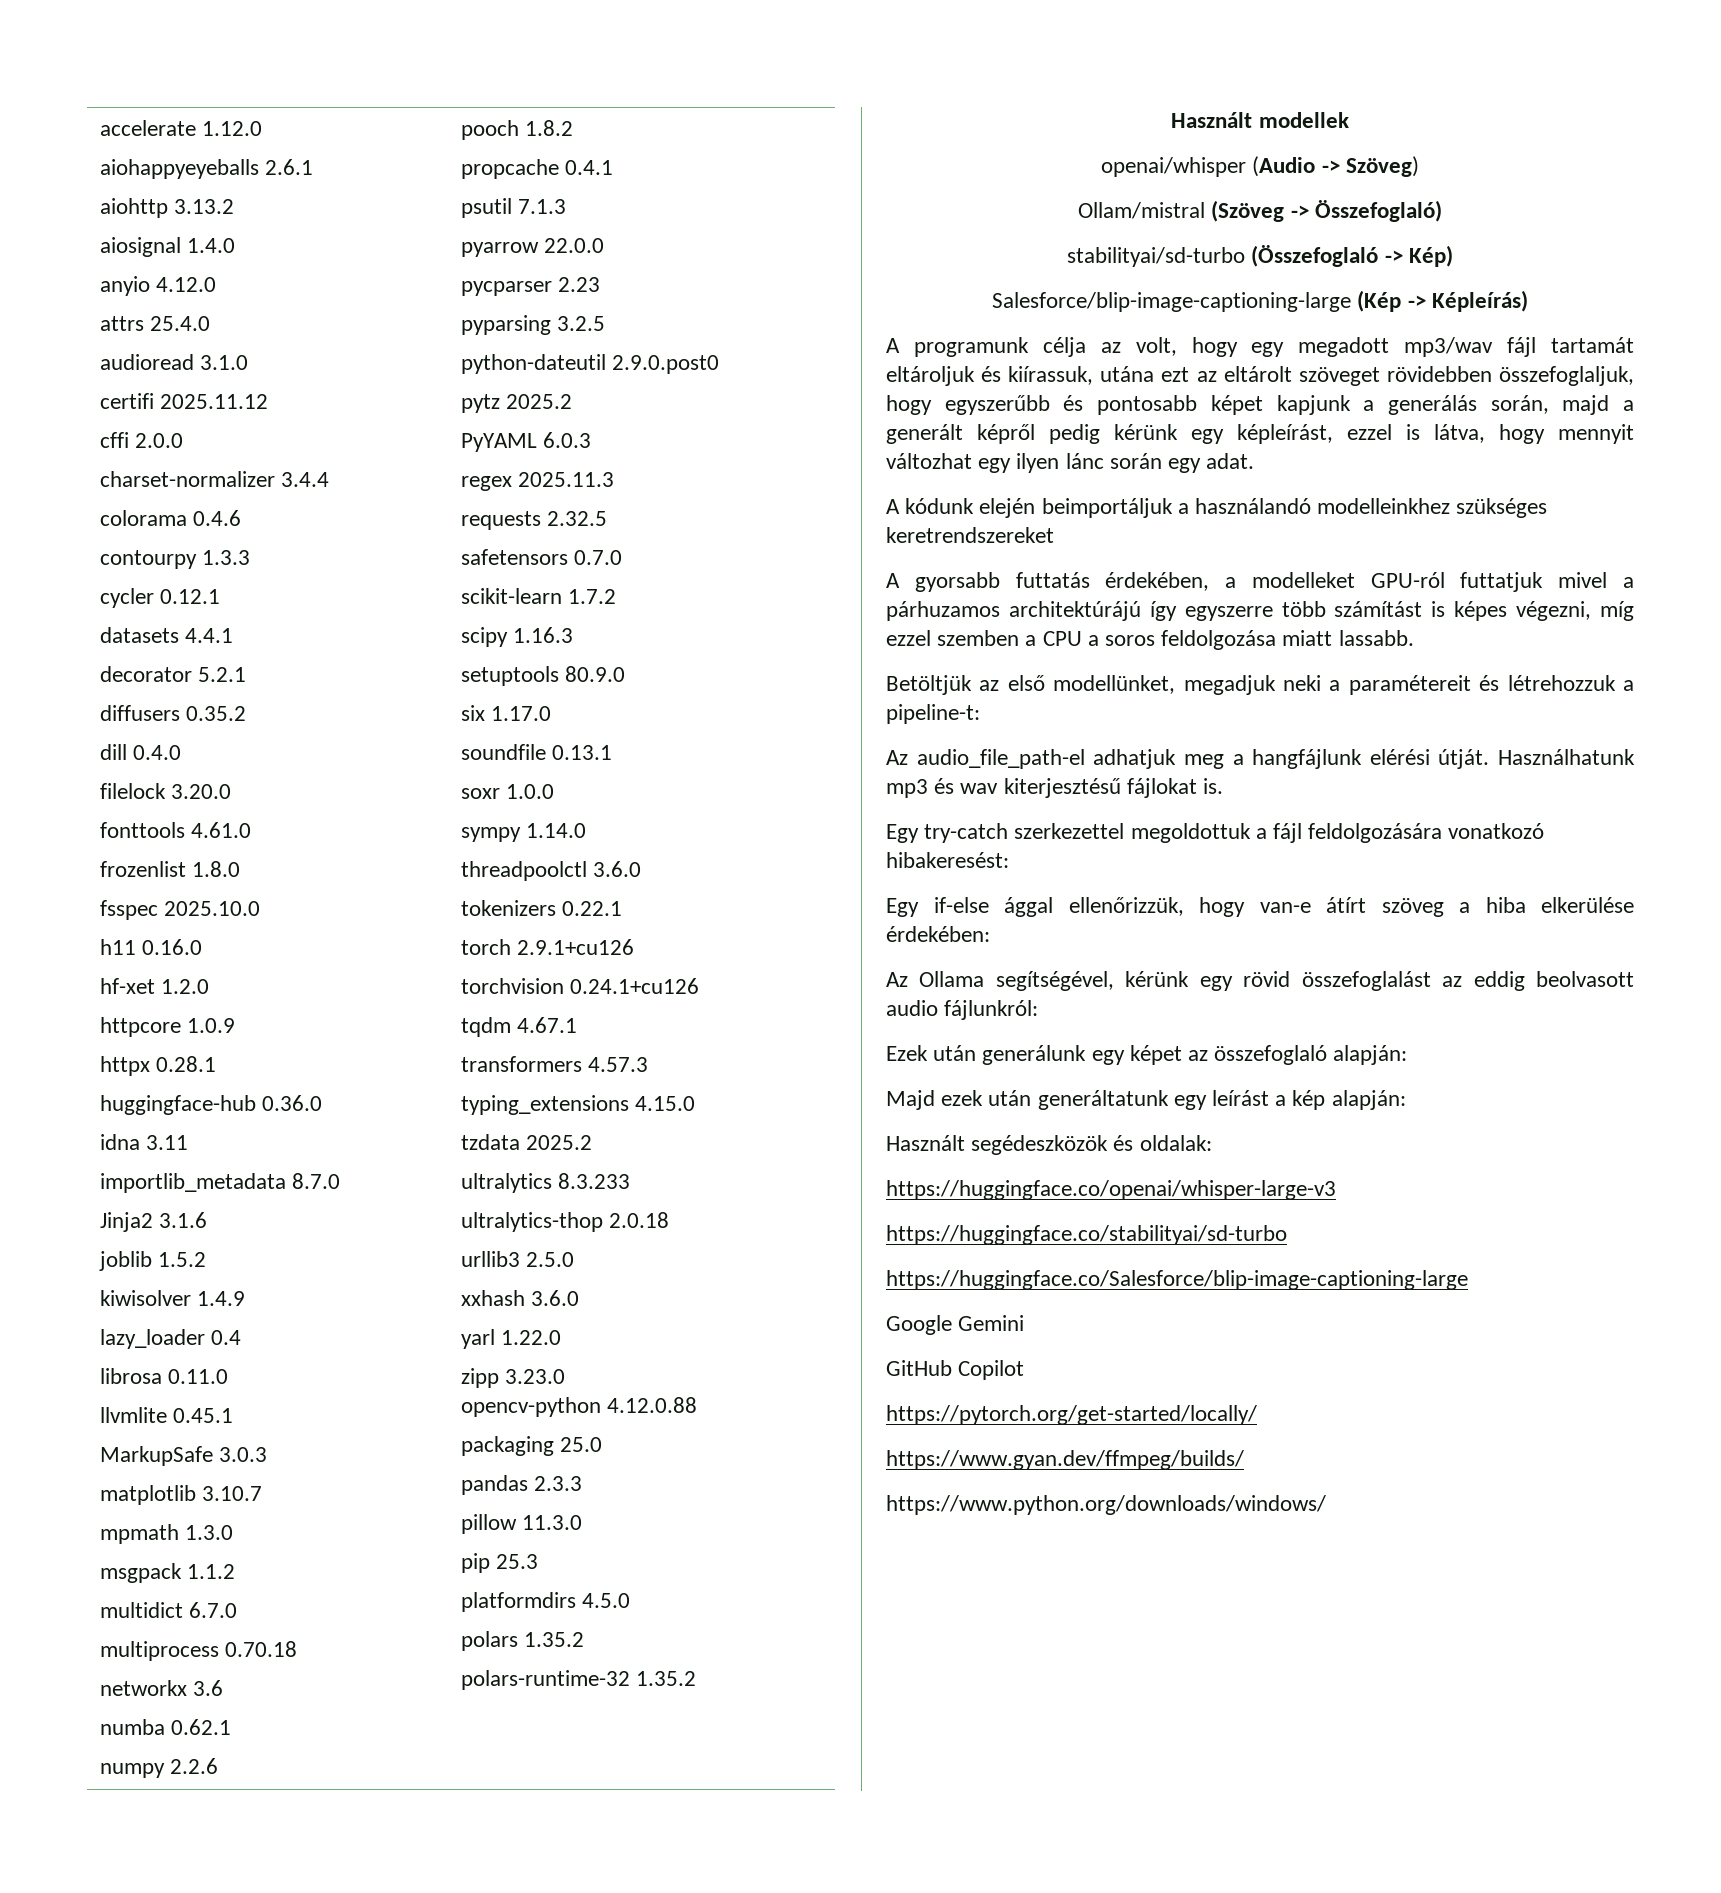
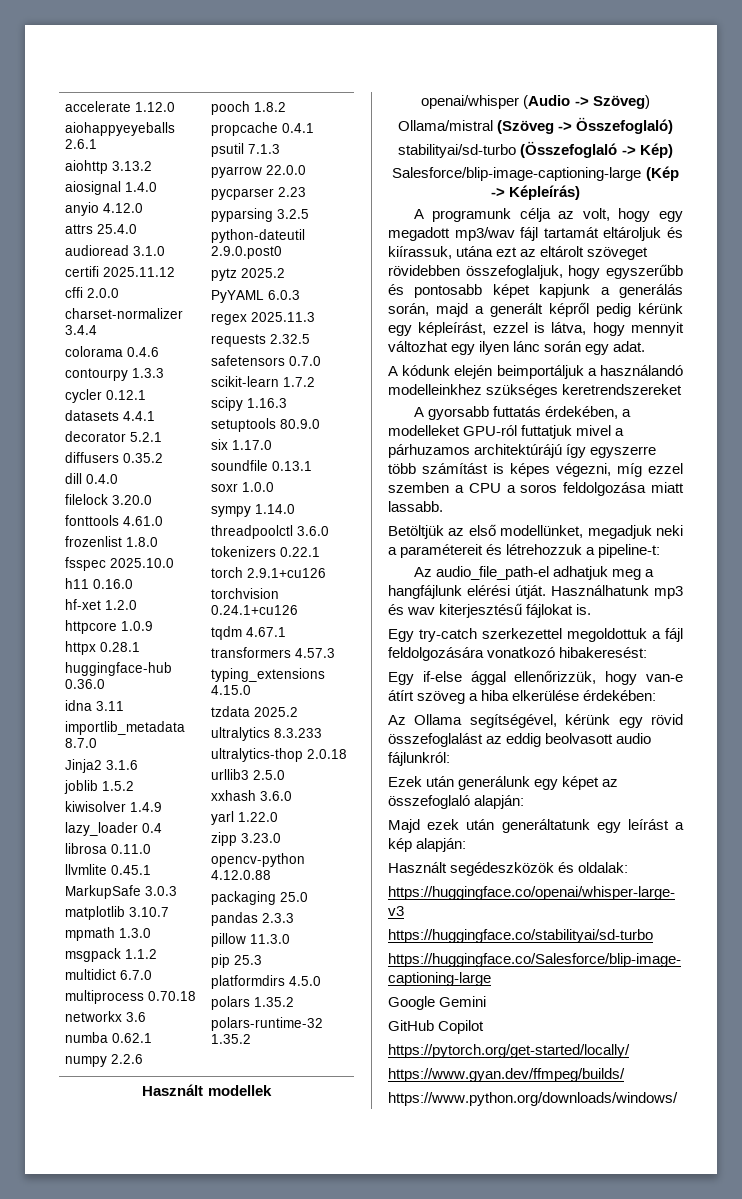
[1078,202,1206,219] Ollam/mistral -> [397,120,493,131] Ollama/mistral

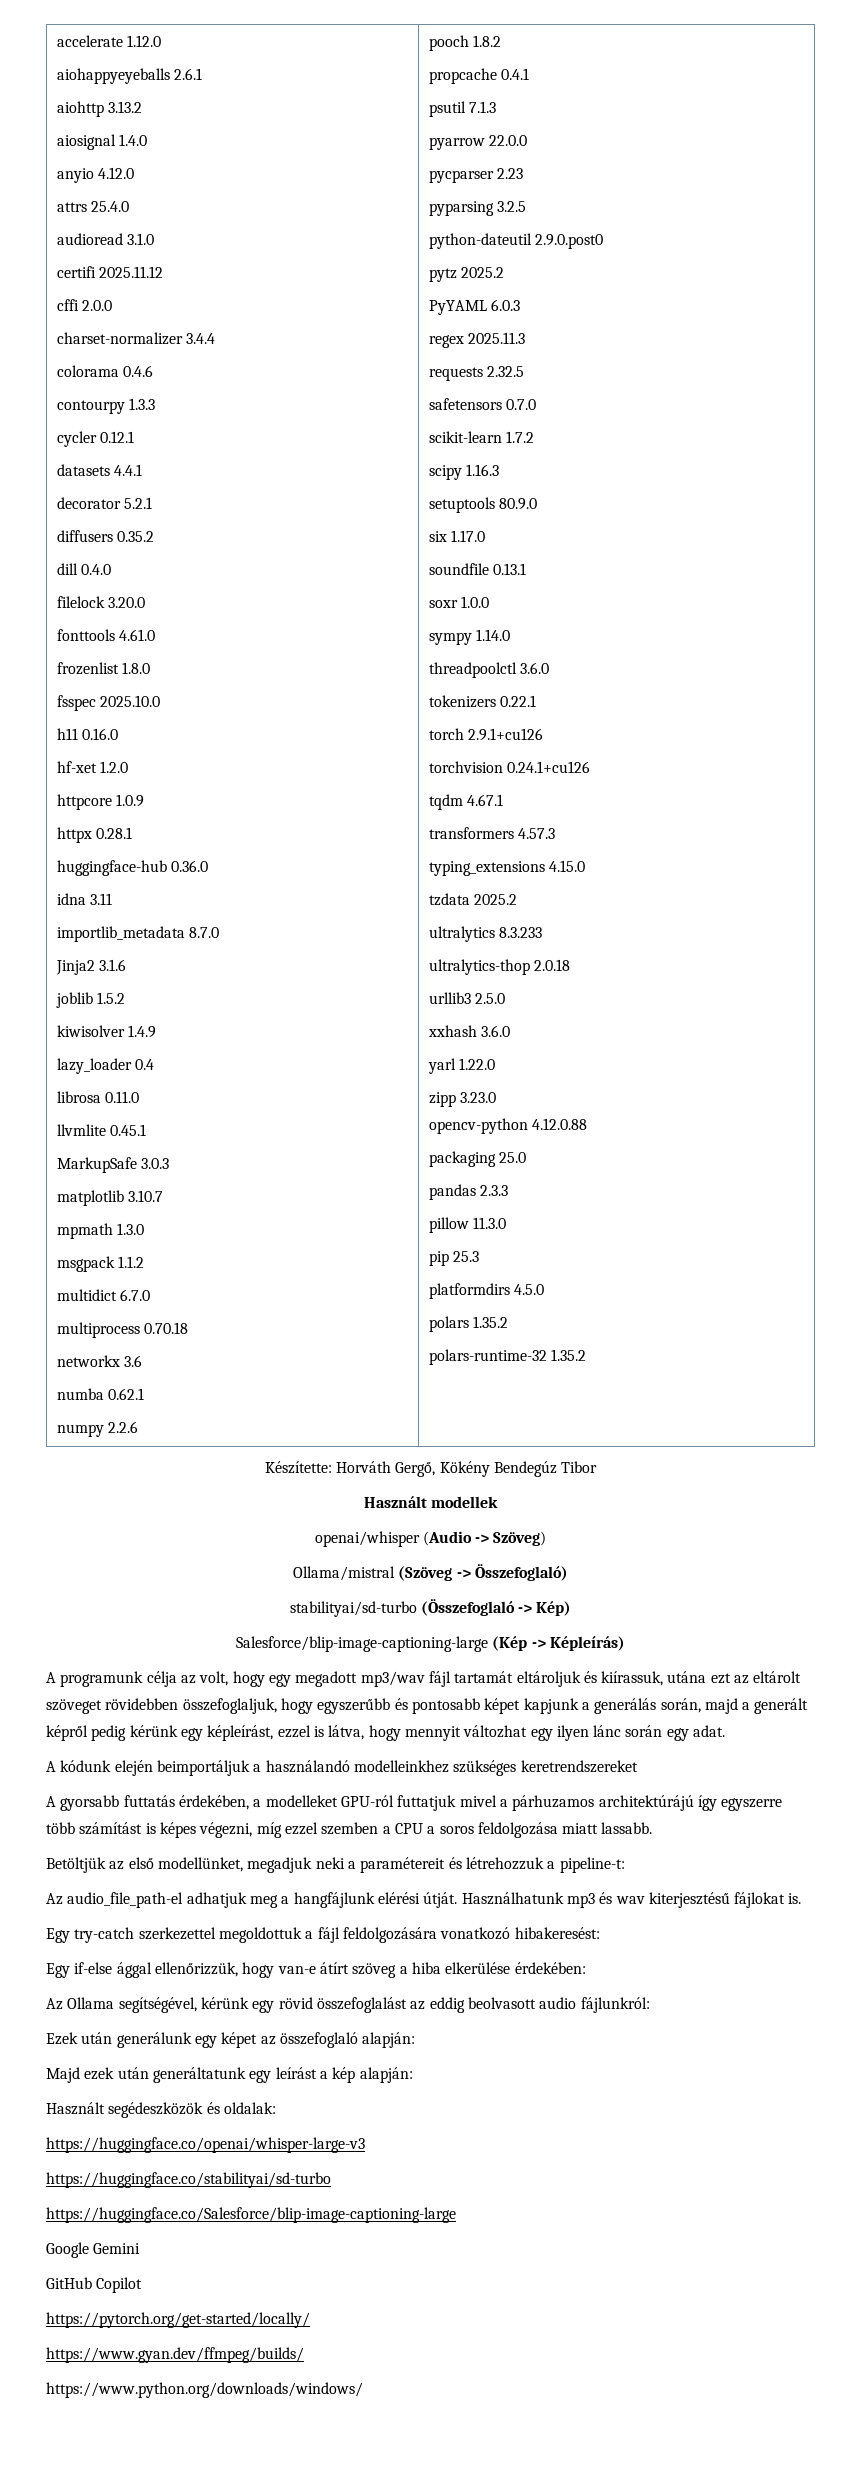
(252, 1039) none -> [264,1461,598,1477] // Készítette: Horváth Gergő, Kökény Bendegúz Tibor

